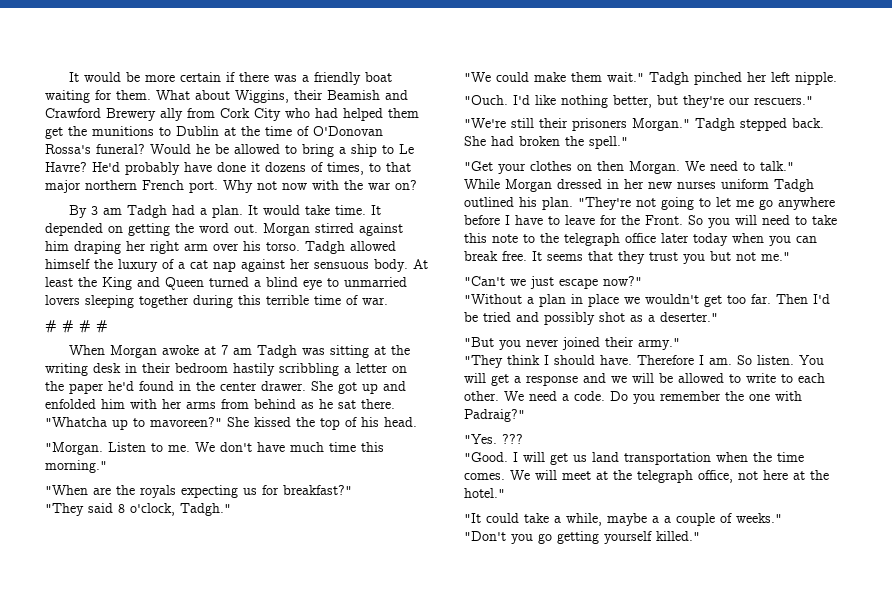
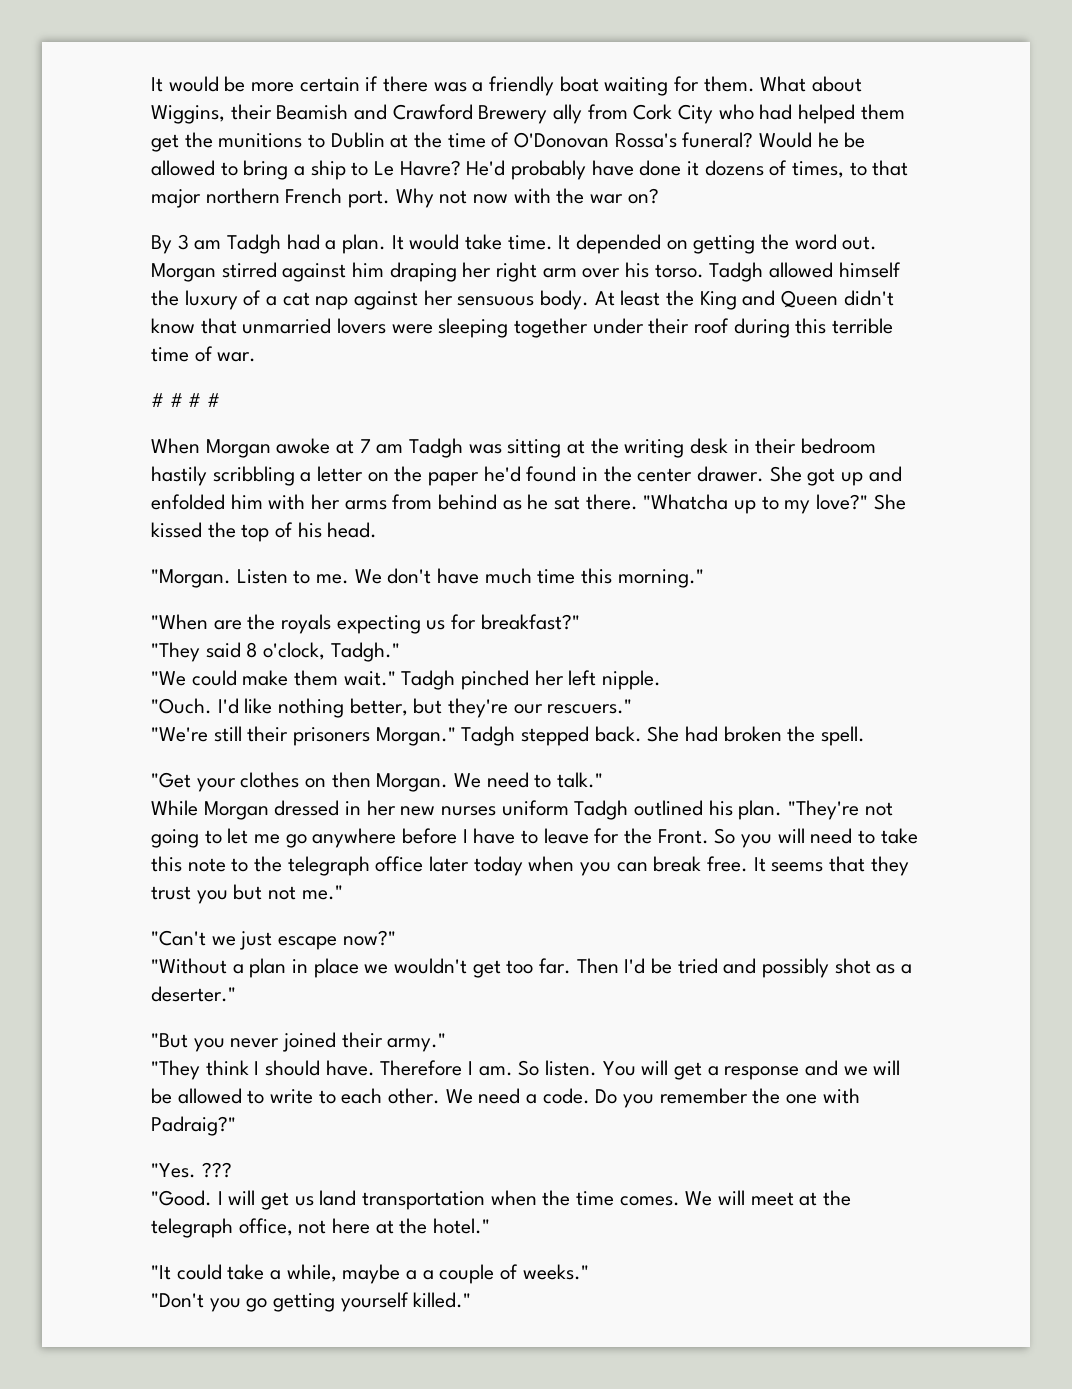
[209,277,339,290] turned a blind eye to -> [843,290,894,306] [151,318,237,334] didn't know that
(80, 300) none -> [391,324,433,334] were
(189, 301) none -> [592,318,730,334] under their roof
[150,417,222,427] mavoreen?" -> [784,494,869,514] my love?"
[589,136,628,149] spell." -> [821,726,866,746] spell.

